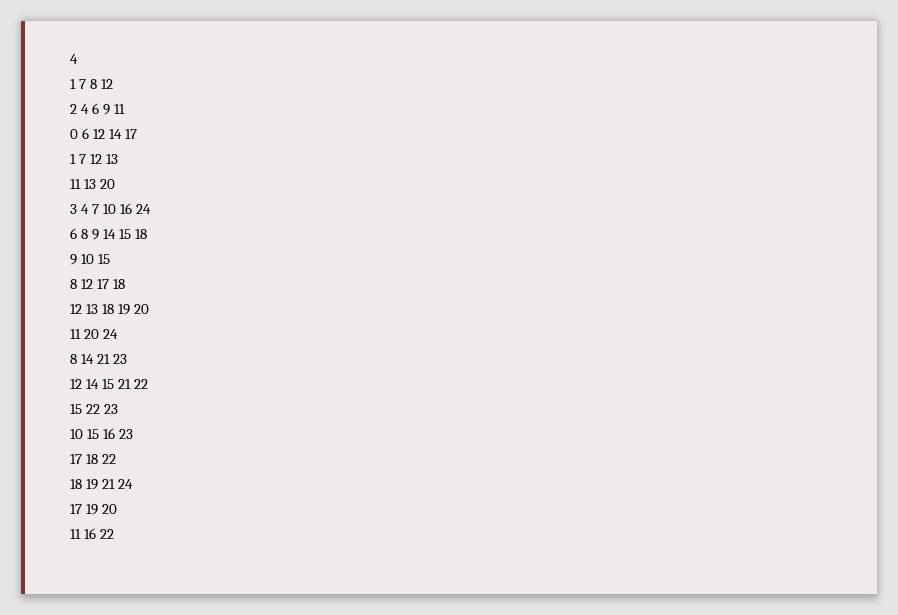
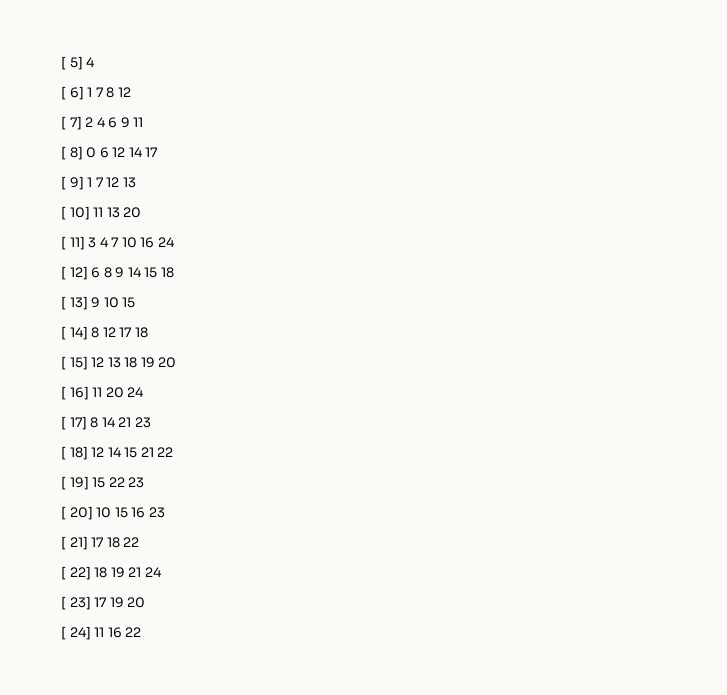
(70, 59) none -> [61,56,83,70] [ 5]
(78, 59) none -> [61,86,84,100] [ 6]
(113, 84) none -> [61,116,82,130] [ 7]
(125, 109) none -> [61,146,83,160] [ 8]
(137, 134) none -> [61,176,84,190] [ 9]
(118, 159) none -> [61,206,90,220] [ 10]
(115, 184) none -> [61,236,85,250] [ 11]
(151, 209) none -> [61,266,88,280] [ 12]
(147, 234) none -> [61,296,88,310] [ 13]
(110, 259) none -> [61,326,88,340] [ 14]
(125, 284) none -> [61,356,88,370] [ 15]
(149, 309) none -> [61,386,89,400] [ 16]
(118, 334) none -> [61,416,87,430] [ 17]
(127, 359) none -> [61,446,88,460] [ 18]
(148, 384) none -> [61,476,89,490] [ 19]
(118, 409) none -> [61,506,93,520] [ 20]
(133, 434) none -> [61,536,88,550] [ 21]
(116, 459) none -> [61,566,91,580] [ 22]
(133, 484) none -> [61,596,91,610] [ 23]
(117, 509) none -> [61,626,91,640] [ 24]

